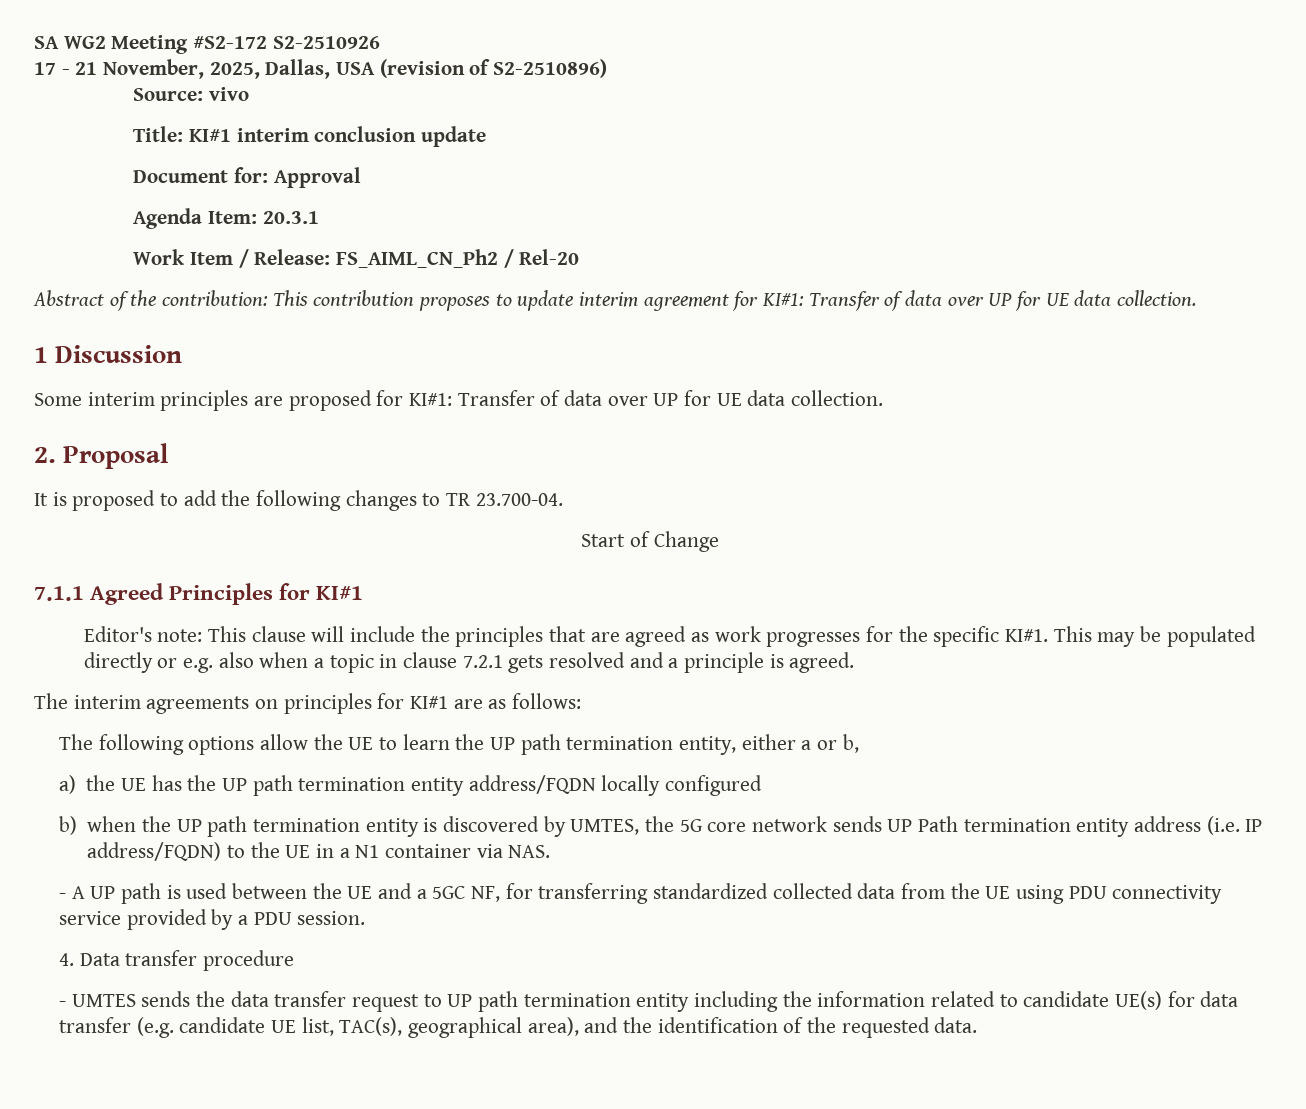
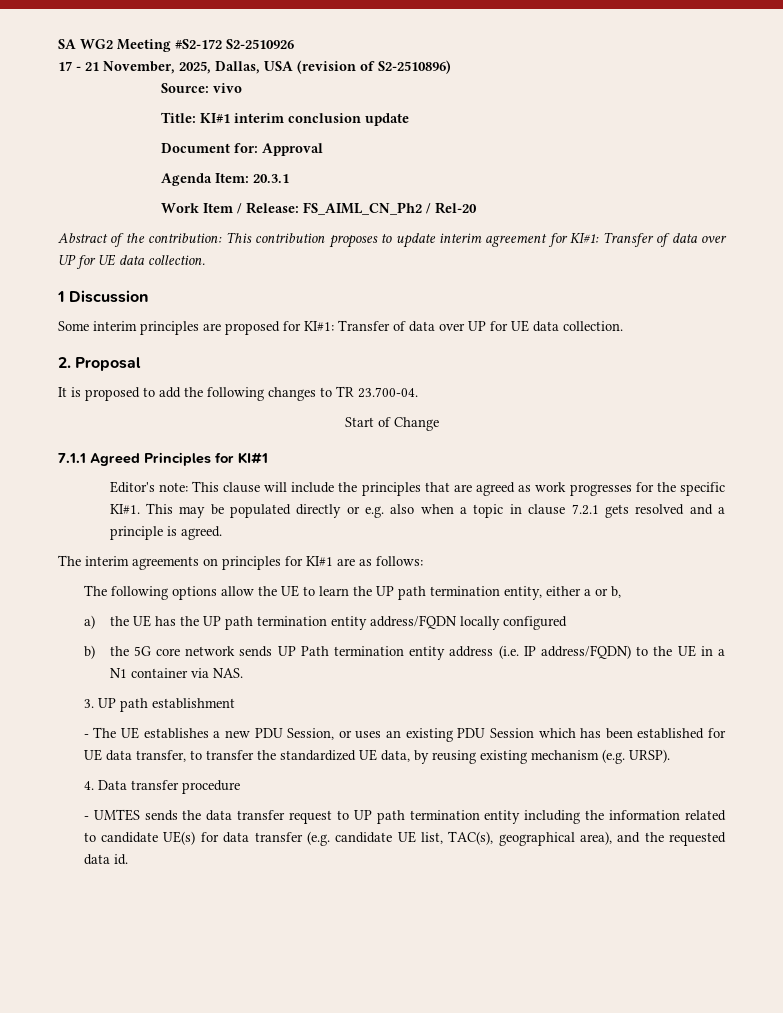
[87,816,640,837] when the UP path termination entity is discovered by UMTES, -> (95, 652) none
[58,883,1223,904] [58,909,366,930] - A UP path is used between the UE and a 5GC NF, for transferring standardized collected data from the UE using PDU connectivity service provided by a PDU session. -> [83,698,235,712] [83,727,726,742] [83,749,670,764] 3. UP path establishment // - The UE establishes a new PDU Session, or uses an existing PDU Session which has been established for UE data transfer, to transfer the standardized UE data, by reusing existing mechanism (e.g. URSP).
[657,1017,978,1038] identification of the requested data. -> [668,832,726,846] [83,854,128,865] requested data id.

